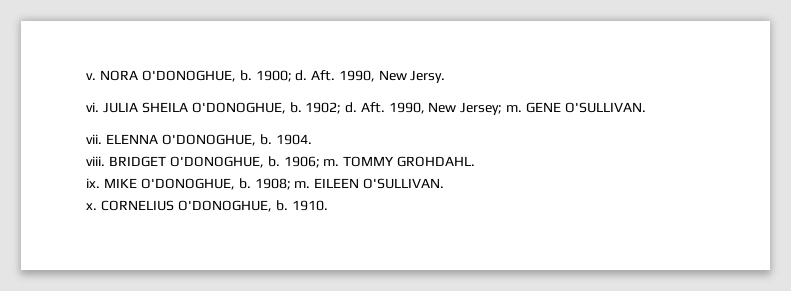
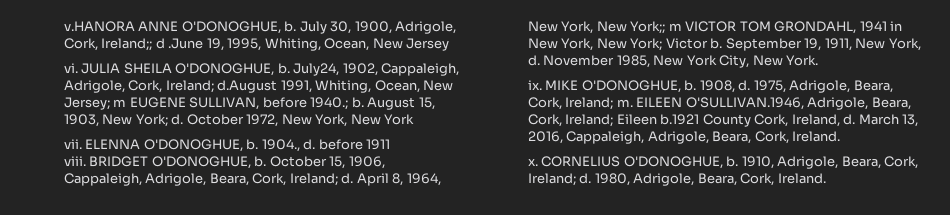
[86,70,446,83] v. NORA O'DONOGHUE, b. 1900; d. Aft. 1990, New Jersy. -> [63,21,457,34] [63,38,450,51] v.HANORA ANNE O'DONOGHUE, b. July 30, 1900, Adrigole, Cork, Ireland;; d .June 19, 1995, Whiting, Ocean, New Jersey
[305,102,646,115] 1902; d. Aft. 1990, New Jersey; m. GENE O'SULLIVAN. -> [293,63,460,76] [63,80,454,93] [63,97,435,110] [63,114,415,127] July24, 1902, Cappaleigh, Adrigole, Cork, Ireland; d.August 1991, Whiting, Ocean, New Jersey; m EUGENE SULLIVAN, before 1940.; b. August 15, 1903, New York; d. October 1972, New York, New York
[275,134,312,145] 1904. -> [261,139,391,152] 1904., d. before 1911
[283,156,475,168] [86,178,444,190] [86,200,328,212] 1906; m. TOMMY GROHDAHL. // ix. MIKE O'DONOGHUE, b. 1908; m. EILEEN O'SULLIVAN. // x. CORNELIUS O'DONOGHUE, b. 1910. -> [269,156,385,169] [63,173,441,186] [527,21,903,34] [527,38,921,51] [527,55,819,68] [527,80,893,93] [527,97,911,110] [527,114,919,127] [527,131,841,144] [527,156,919,169] [527,173,826,186] October 15, 1906, Cappaleigh, Adrigole, Beara, Cork, Ireland; d. April 8, 1964, New York, New York;; m VICTOR TOM GRONDAHL, 1941 in New York, New York; Victor b. September 19, 1911, New York, d. November 1985, New York City, New York. // ix. MIKE O'DONOGHUE, b. 1908, d. 1975, Adrigole, Beara, Cork, Ireland; m. EILEEN O'SULLIVAN.1946, Adrigole, Beara, Cork, Ireland; Eileen b.1921 County Cork, Ireland, d. March 13, 2016, Cappaleigh, Adrigole, Beara, Cork, Ireland. // x. CORNELIUS O'DONOGHUE, b. 1910, Adrigole, Beara, Cork, Ireland; d. 1980, Adrigole, Beara, Cork, Ireland.

